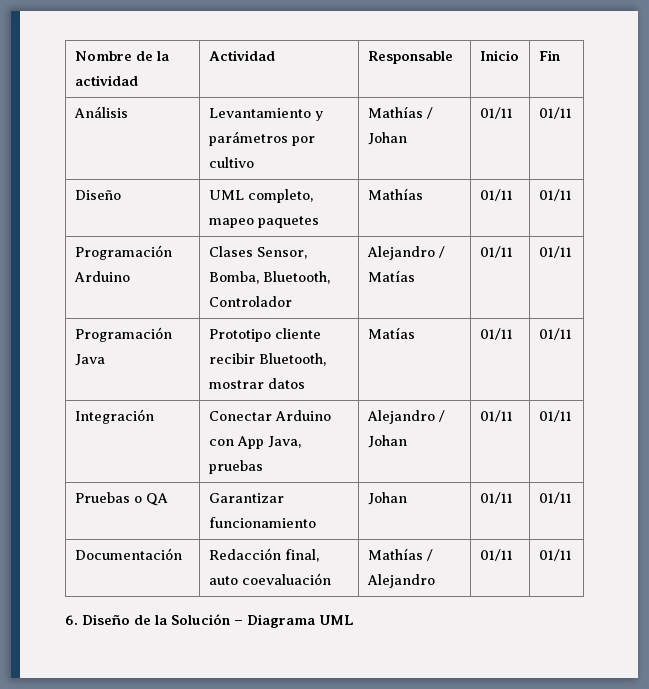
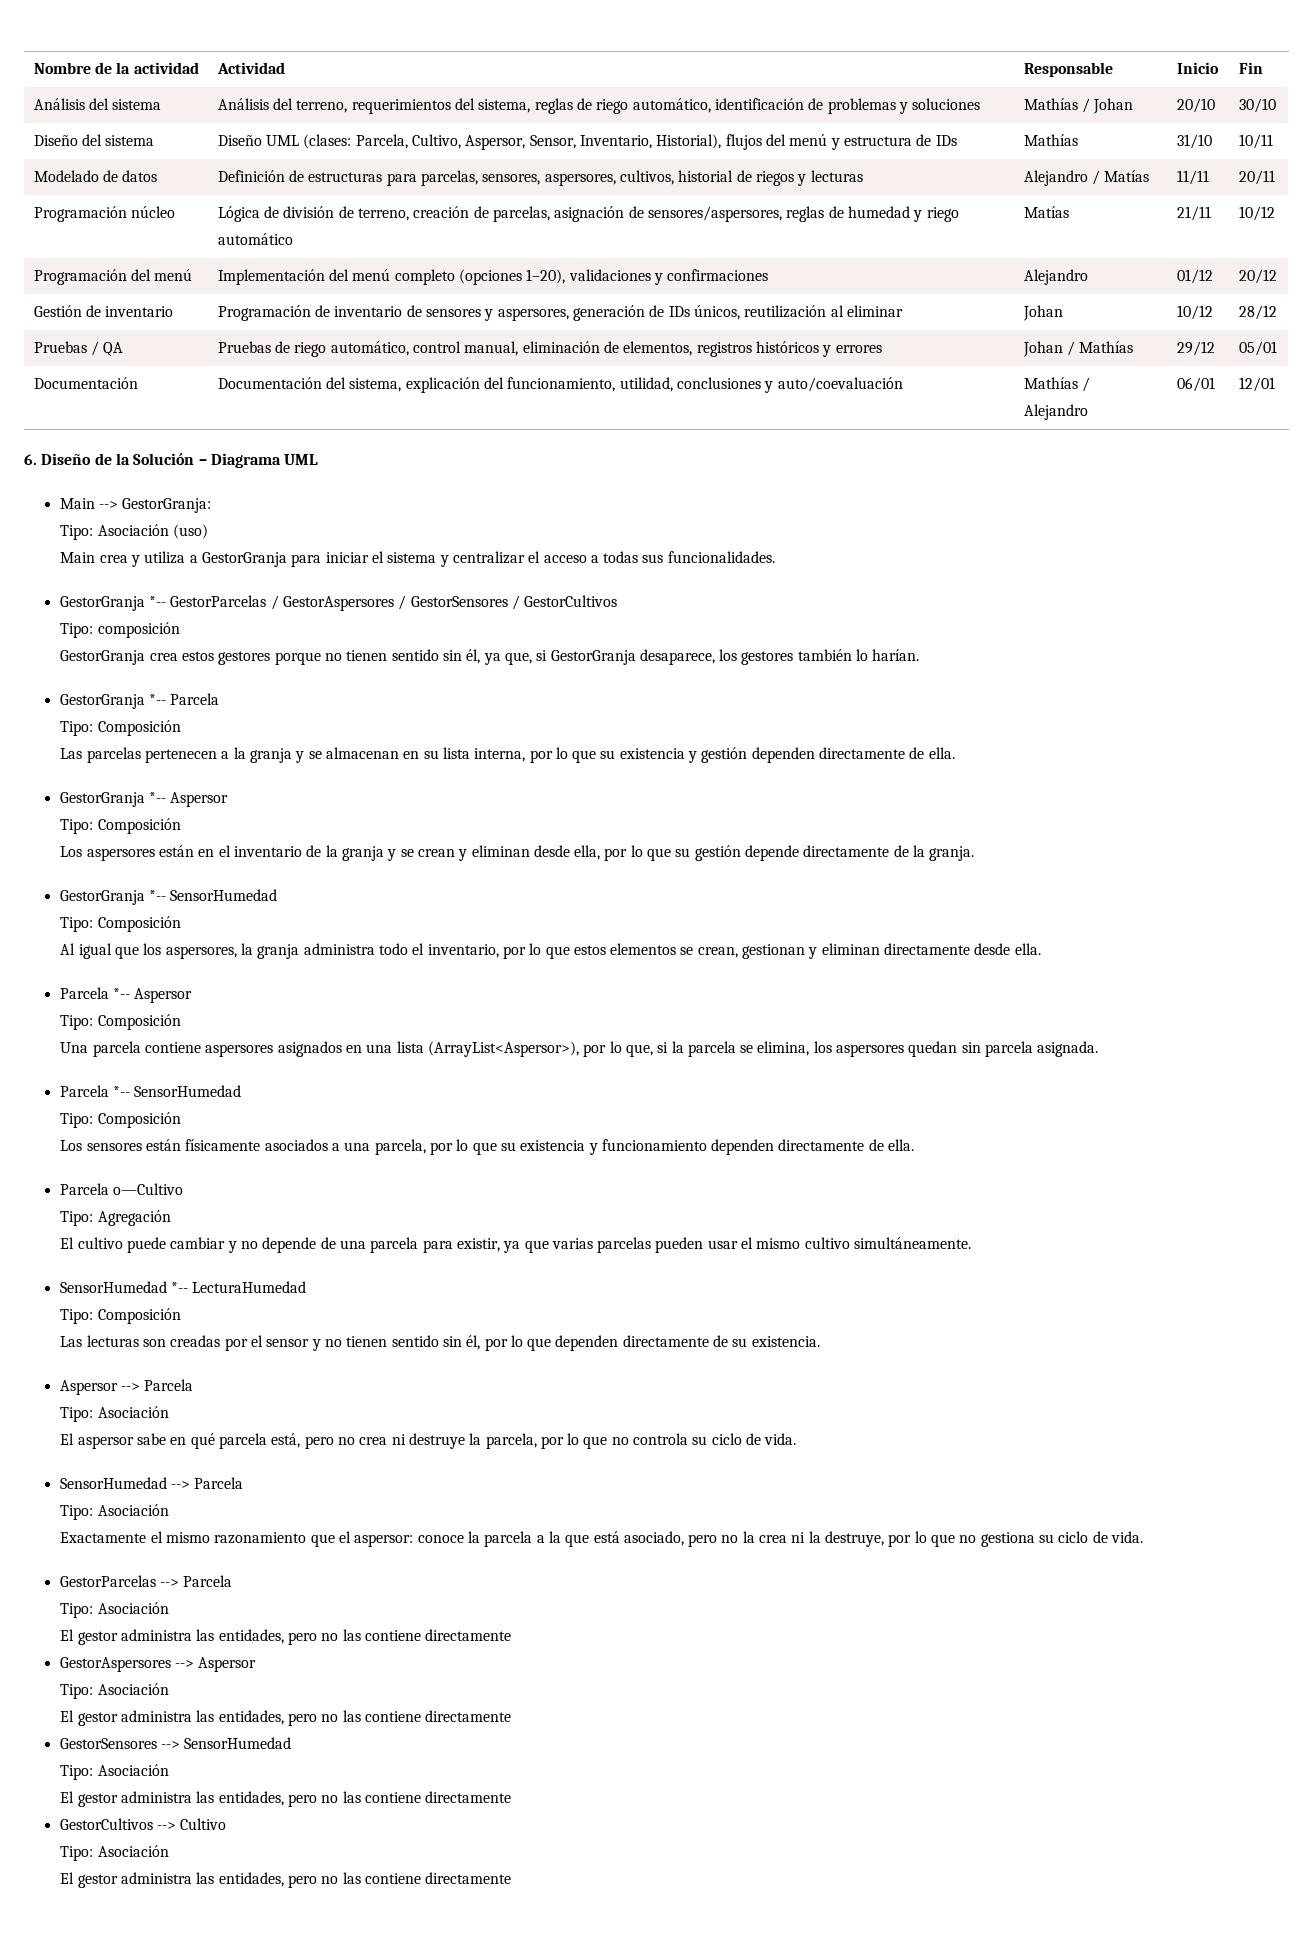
[208,108,323,121] [208,131,315,146] [208,157,254,168] | Levantamiento y parámetros por cultivo -> [89,98,162,110] [217,98,981,114] del sistema | Análisis del terreno, requerimientos del sistema, reglas de riego automático, identificación de problemas y soluciones
[479,107,513,119] [538,107,572,119] [74,190,121,200] [208,189,313,203] [208,216,319,228] [367,188,423,200] [479,189,513,201] [538,189,572,201] [74,245,172,260] [73,271,130,282] [208,246,307,259] [208,271,330,284] [208,296,292,307] 01/11 | 01/11 // Diseño | UML completo, mapeo paquetes | Mathías | 01/11 | 01/11 // Programación Arduino | Clases Sensor, Bomba, Bluetooth, Controlador -> [1176,98,1215,113] [1238,98,1276,113] [33,134,155,146] [217,134,957,150] [1023,134,1078,146] [1176,134,1212,149] [1238,134,1273,149] [33,170,158,182] [217,170,863,186] 20/10 | 30/10 // Diseño del sistema | Diseño UML (clases: Parcela, Cultivo, Aspersor, Sensor, Inventario, Historial), flujos del menú y estructura de IDs | Mathías | 31/10 | 10/11 // Modelado de datos | Definición de estructuras para parcelas, sensores, aspersores, cultivos, historial de riegos y lecturas
[479,246,513,258] [538,246,572,258] [74,327,172,342] [74,354,105,366] [208,328,321,342] [208,353,326,366] [208,378,305,389] [367,327,415,339] [479,328,513,340] [538,328,572,340] [74,409,154,424] [208,410,331,421] [208,436,301,449] [208,460,263,474] [366,410,445,424] [367,435,407,448] [479,410,513,422] [538,410,572,422] [74,492,168,506] [208,493,284,503] [208,517,316,528] [367,492,407,505] [479,492,513,504] [538,492,572,504] [74,548,182,560] [208,548,319,562] [208,573,331,585] 01/11 | 01/11 // Programación Java | Prototipo cliente recibir Bluetooth, mostrar datos | Matías | 01/11 | 01/11 // Integración | Conectar Arduino con App Java, pruebas | Alejandro / Johan | 01/11 | 01/11 // Pruebas o QA | Garantizar funcionamiento | Johan | 01/11 | 01/11 // Documentación | Redacción final, auto coevaluación -> [1176,170,1209,185] [1238,170,1275,185] [33,206,176,222] [217,206,959,222] [217,233,293,245] [1023,206,1069,218] [1176,206,1211,221] [1238,206,1275,221] [33,269,193,285] [217,269,769,285] [1023,269,1088,285] [1176,269,1213,284] [1238,269,1277,284] [33,305,174,317] [217,305,903,321] [1022,305,1063,321] [1176,305,1213,320] [1238,305,1277,320] [33,341,124,356] [217,341,882,357] [1022,341,1134,357] [1176,341,1215,356] [1238,341,1277,356] [33,377,138,389] [217,377,903,393] 11/11 | 20/11 // Programación núcleo | Lógica de división de terreno, creación de parcelas, asignación de sensores/aspersores, reglas de humedad y riego automático | Matías | 21/11 | 10/12 // Programación del menú | Implementación del menú completo (opciones 1–20), validaciones y confirmaciones | Alejandro | 01/12 | 20/12 // Gestión de inventario | Programación de inventario de sensores y aspersores, generación de IDs únicos, reutilización al eliminar | Johan | 10/12 | 28/12 // Pruebas / QA | Pruebas de riego automático, control manual, eliminación de elementos, registros históricos y errores | Johan / Mathías | 29/12 | 05/01 // Documentación | Documentación del sistema, explicación del funcionamiento, utilidad, conclusiones y auto/coevaluación
[479,549,513,561] [538,549,572,561] 01/11 | 01/11 -> [1176,377,1215,392] [1238,377,1275,392] 06/01 | 12/01
(354, 620) none -> [59,498,212,513] [60,524,209,540] [60,551,775,567] [59,595,618,611] [60,622,180,638] [60,649,920,665] [59,693,220,709] [60,720,181,736] [60,747,955,763] [59,792,229,807] [60,818,181,834] [60,845,975,861] [59,889,278,905] [60,916,181,932] [60,943,1041,959] [59,987,193,1003] [60,1014,181,1030] [60,1041,1099,1057] [59,1085,242,1097] [60,1112,181,1128] [60,1139,915,1155] [59,1183,184,1195] [60,1210,171,1226] [60,1237,972,1253] [59,1281,307,1293] [60,1308,181,1324] [60,1335,820,1351] [59,1379,194,1395] [60,1406,169,1422] [60,1433,797,1449] [59,1477,244,1489] [60,1504,169,1520] [60,1531,1143,1547] [59,1575,233,1587] [60,1602,169,1618] [60,1629,512,1645] [59,1657,257,1672] [60,1683,169,1699] [60,1710,512,1726] [59,1737,292,1749] [60,1764,169,1780] [60,1791,512,1807] [59,1818,227,1830] [60,1845,169,1861] [60,1872,512,1888] // Main --> GestorGranja: // Tipo: Asociación (uso) // Main crea y utiliza a GestorGranja para iniciar el sistema y centralizar el acceso a todas sus funcionalidades. // GestorGranja *-- GestorParcelas / GestorAspersores / GestorSensores / GestorCultivos // Tipo: composición // GestorGranja crea estos gestores porque no tienen sentido sin él, ya que, si GestorGranja desaparece, los gestores también lo harían. // GestorGranja *-- Parcela // Tipo: Composición // Las parcelas pertenecen a la granja y se almacenan en su lista interna, por lo que su existencia y gestión dependen directamente de ella. // GestorGranja *-- Aspersor // Tipo: Composición // Los aspersores están en el inventario de la granja y se crean y eliminan desde ella, por lo que su gestión depende directamente de la granja. // GestorGranja *-- SensorHumedad // Tipo: Composición // Al igual que los aspersores, la granja administra todo el inventario, por lo que estos elementos se crean, gestionan y eliminan directamente desde ella. // Parcela *-- Aspersor // Tipo: Composición // Una parcela contiene aspersores asignados en una lista (ArrayList<Aspersor>), por lo que, si la parcela se elimina, los aspersores quedan sin parcela asignada. // Parcela *-- SensorHumedad // Tipo: Composición // Los sensores están físicamente asociados a una parcela, por lo que su existencia y funcionamiento dependen directamente de ella. // Parcela o—Cultivo // Tipo: Agregación // El cultivo puede cambiar y no depende de una parcela para existir, ya que varias parcelas pueden usar el mismo cultivo simultáneamente. // SensorHumedad *-- LecturaHumedad // Tipo: Composición // Las lecturas son creadas por el sensor y no tienen sentido sin él, por lo que dependen directamente de su existencia. // Aspersor --> Parcela // Tipo: Asociación // El aspersor sabe en qué parcela está, pero no crea ni destruye la parcela, por lo que no controla su ciclo de vida. // SensorHumedad --> Parcela // Tipo: Asociación // Exactamente el mismo razonamiento que el aspersor: conoce la parcela a la que está asociado, pero no la crea ni la destruye, por lo que no gestiona su ciclo de vida. // GestorParcelas --> Parcela // Tipo: Asociación // El gestor administra las entidades, pero no las contiene directamente // GestorAspersores --> Aspersor // Tipo: Asociación // El gestor administra las entidades, pero no las contiene directamente // GestorSensores --> SensorHumedad // Tipo: Asociación // El gestor administra las entidades, pero no las contiene directamente // GestorCultivos --> Cultivo // Tipo: Asociación // El gestor administra las entidades, pero no las contiene directamente

